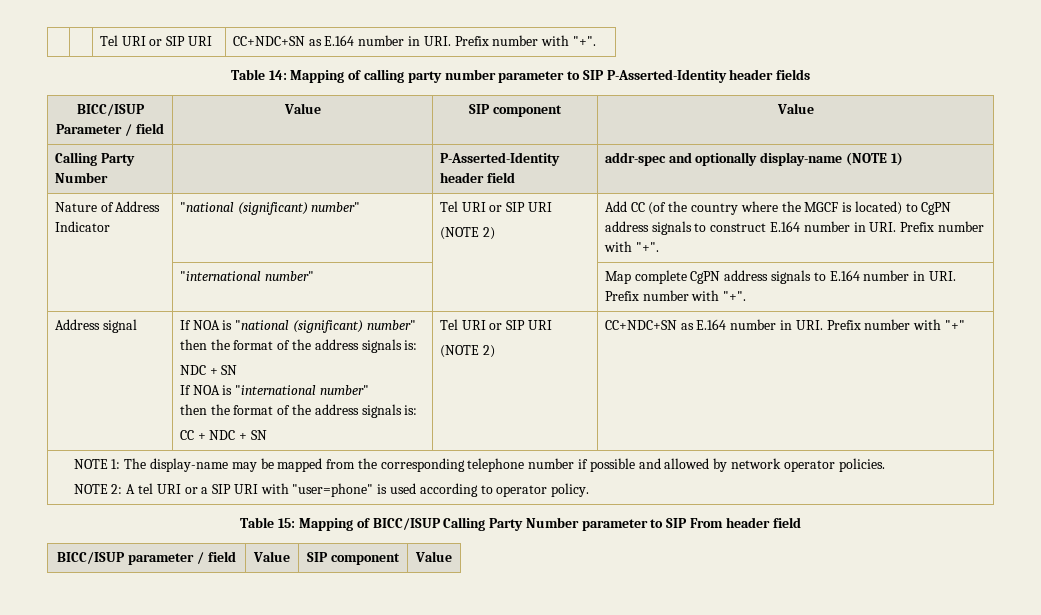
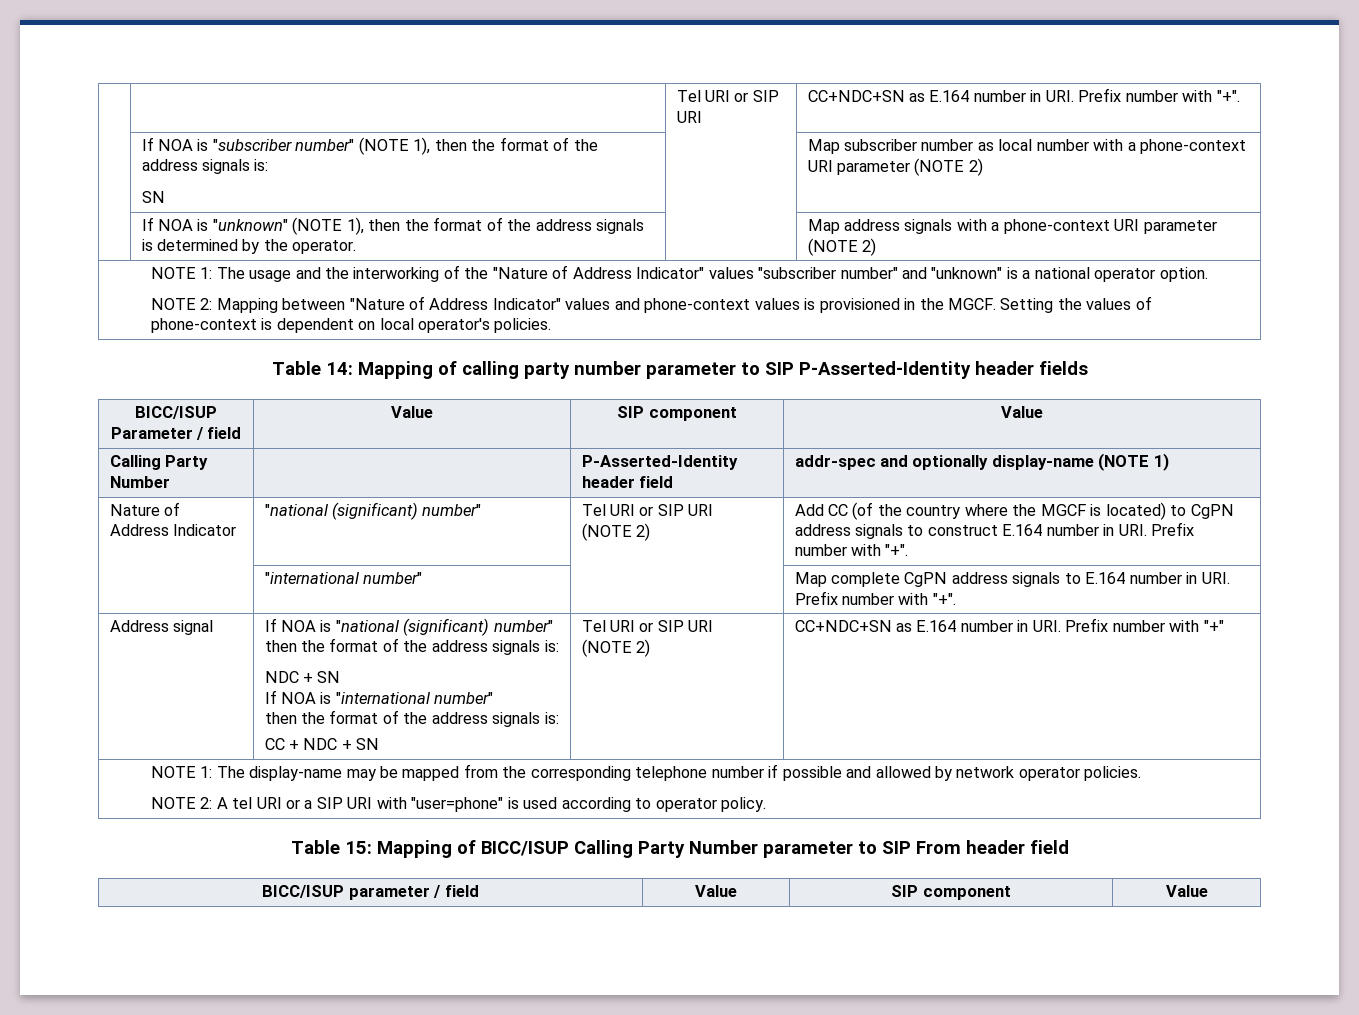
(596, 41) none -> [141,137,598,155] [141,159,269,174] [141,191,165,203] [807,139,1247,154] [807,158,983,176] [141,217,645,235] [141,239,357,254] [807,219,1217,234] [807,238,876,256] [150,265,1208,282] [150,296,1152,313] [150,318,552,333] // | If NOA is "subscriber number" (NOTE 1), then the format of the address signals is: // SN | | Map subscriber number as local number with a phone-context URI parameter (NOTE 2) // | If NOA is "unknown" (NOTE 1), then the format of the address signals is determined by the operator. | | Map address signals with a phone-context URI parameter (NOTE 2) // NOTE 1: The usage and the interworking of the "Nature of Address Indicator" values "subscriber number" and "unknown" is a national operator option. // NOTE 2: Mapping between "Nature of Address Indicator" values and phone-context values is provisioned in the MGCF. Setting the values of phone-context is dependent on local operator's policies.

